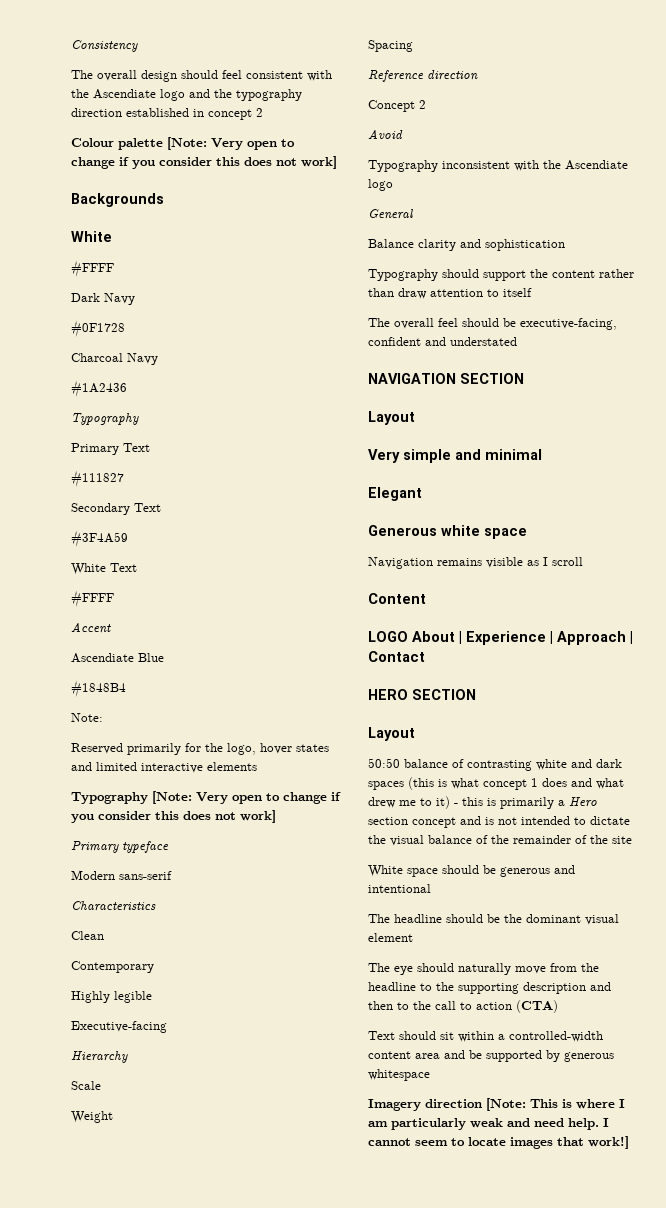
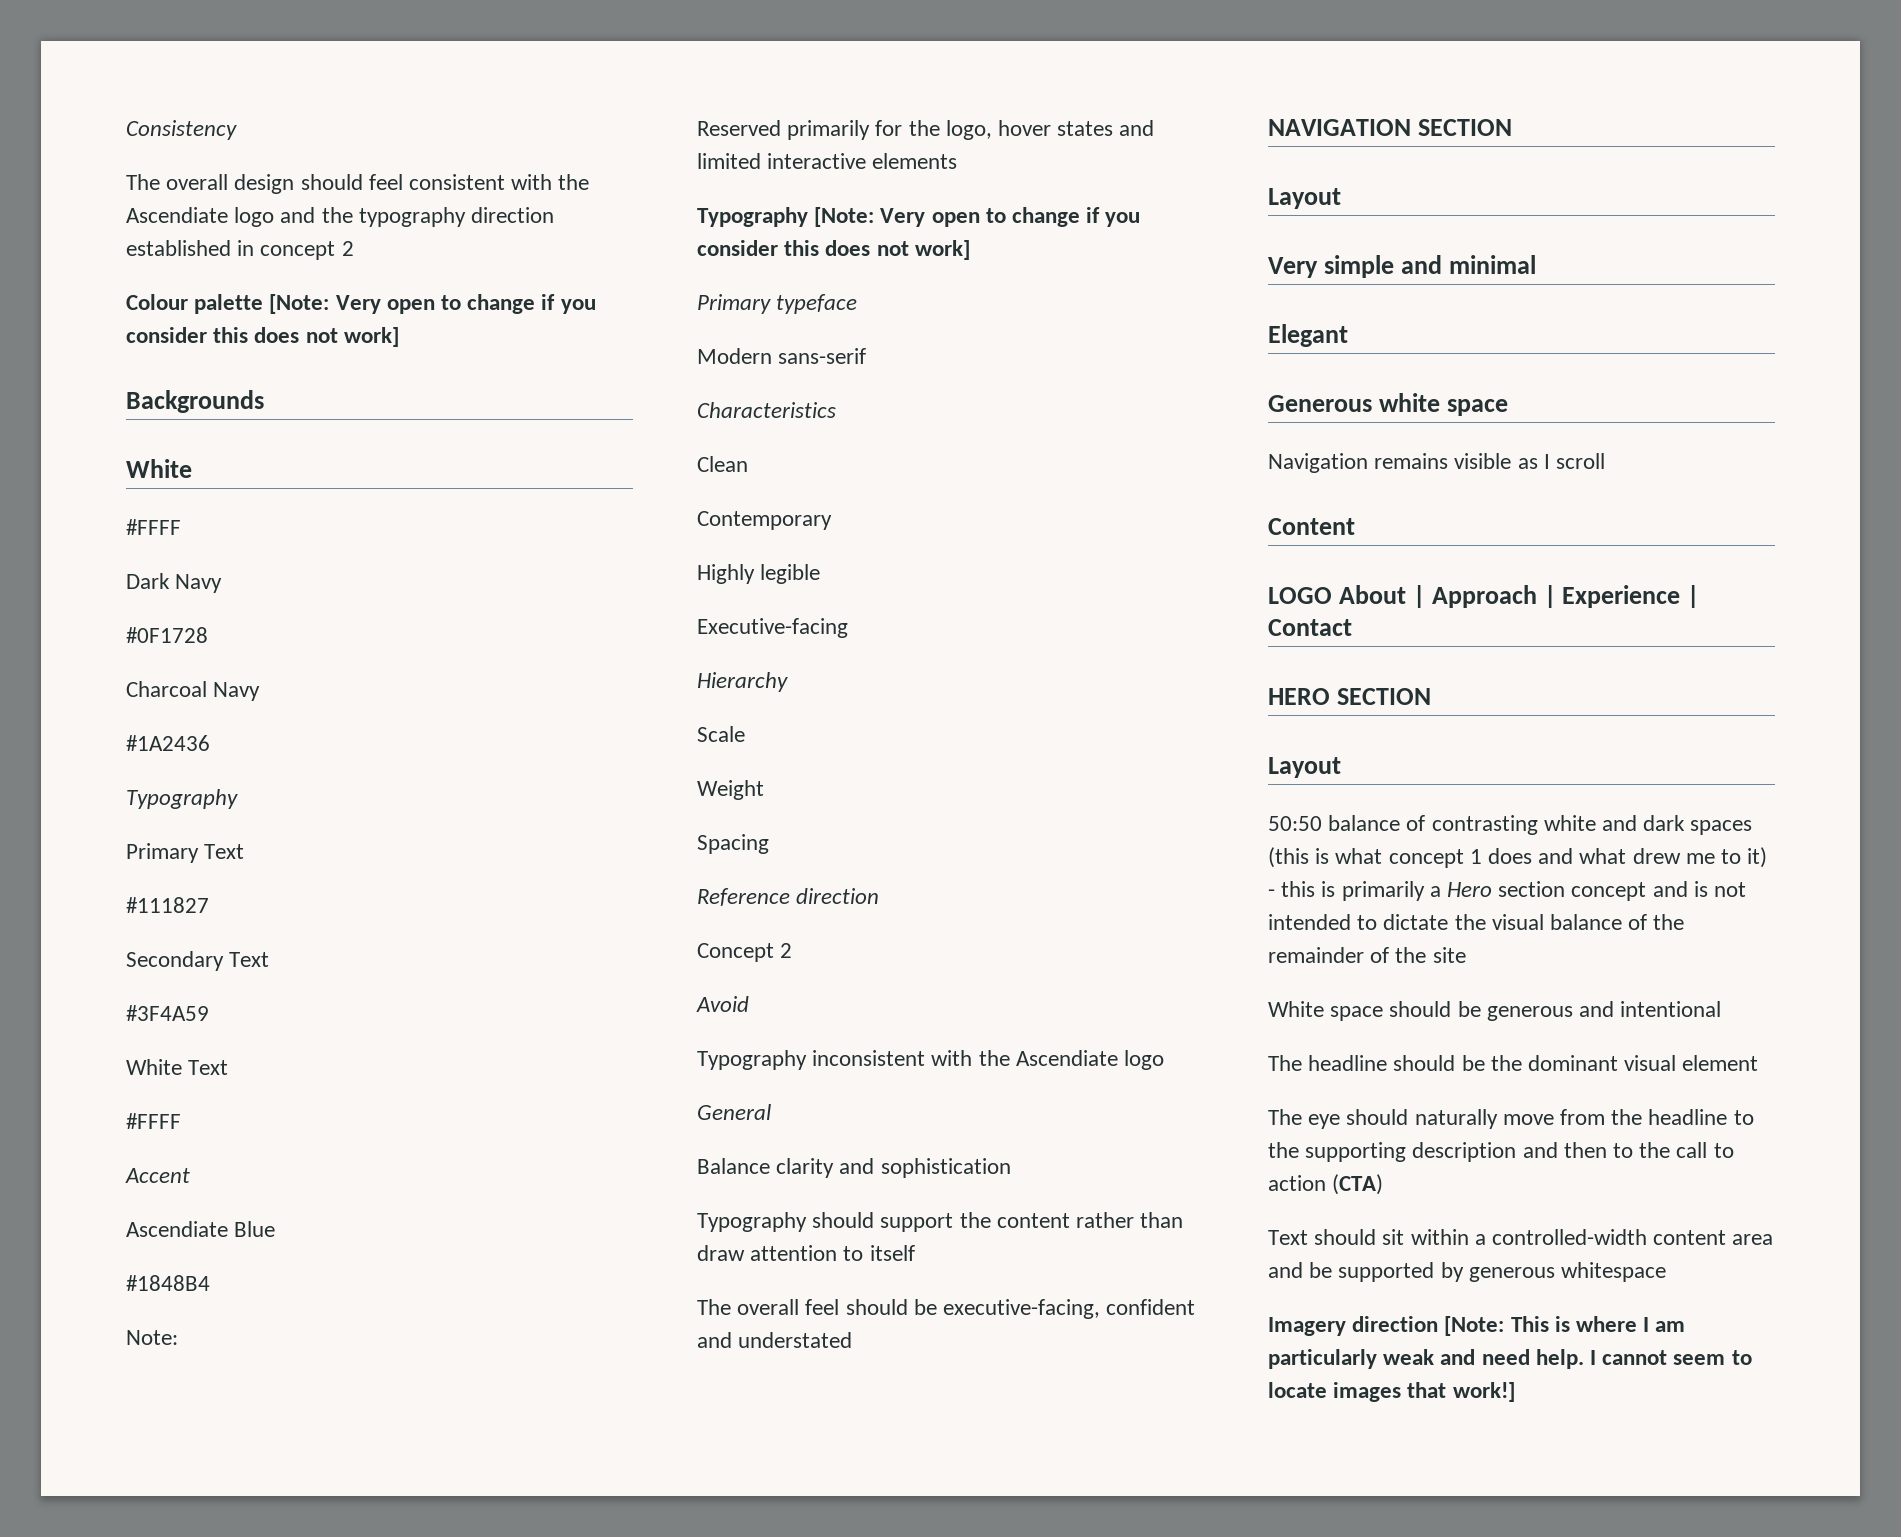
[466,631,626,645] Experience | Approach -> [1431,585,1681,608] Approach | Experience

